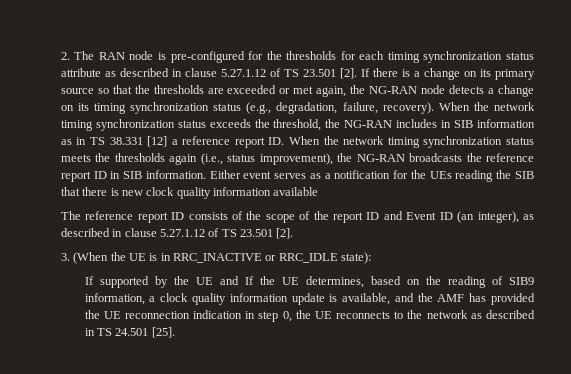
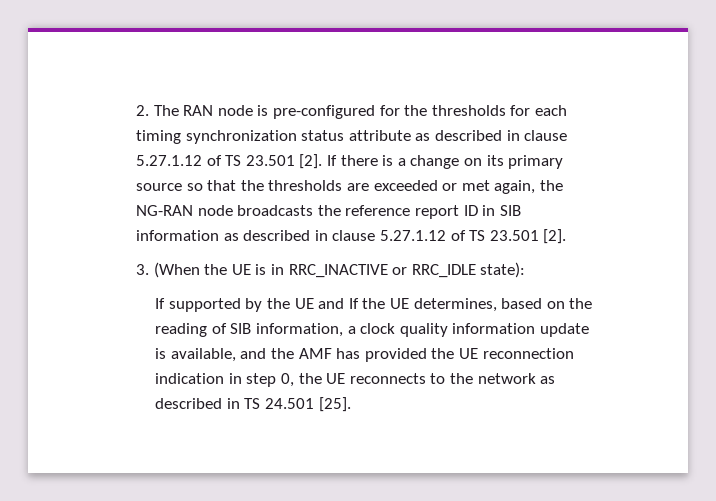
[449,85,535,97] [60,102,535,114] [60,119,535,131] [60,136,534,148] [60,153,405,165] detects a change on its timing synchronization status (e.g., degradation, failure, recovery). When the network timing synchronization status exceeds the threshold, the NG-RAN includes in SIB information as in TS 38.331 [12] a reference report ID. When the network timing synchronization status meets the thresholds again (i.e., status improvement), the NG-RAN -> (233, 210) none
[145,170,535,182] [60,187,319,199] [60,211,519,223] information. Either event serves as a notification for the UEs reading the SIB that there is new clock quality information available // The reference report ID consists of the scope of the report ID and Event ID (an integer), -> [136,230,220,241] information
[508,277,534,285] SIB9 -> [230,323,252,334] SIB

